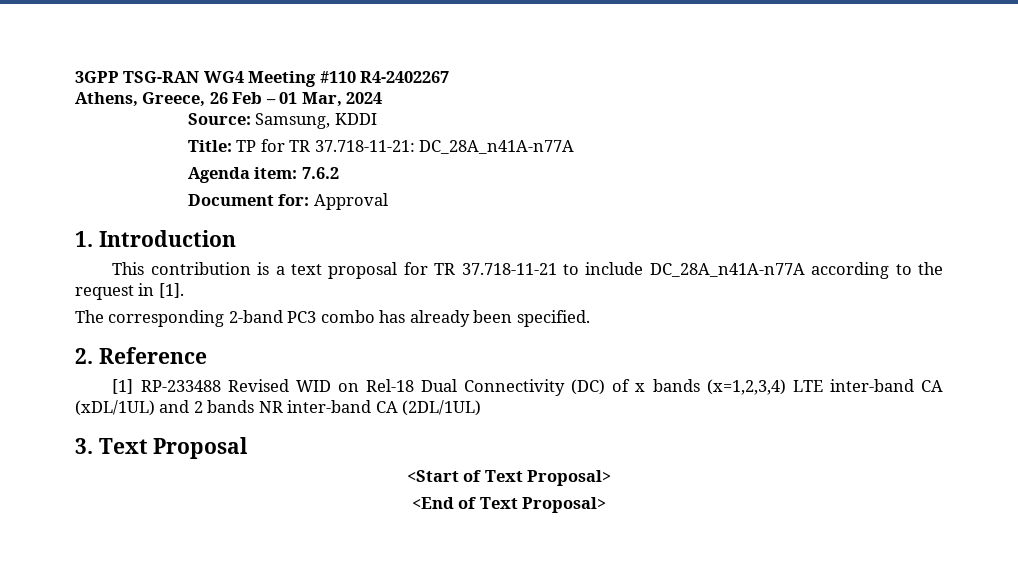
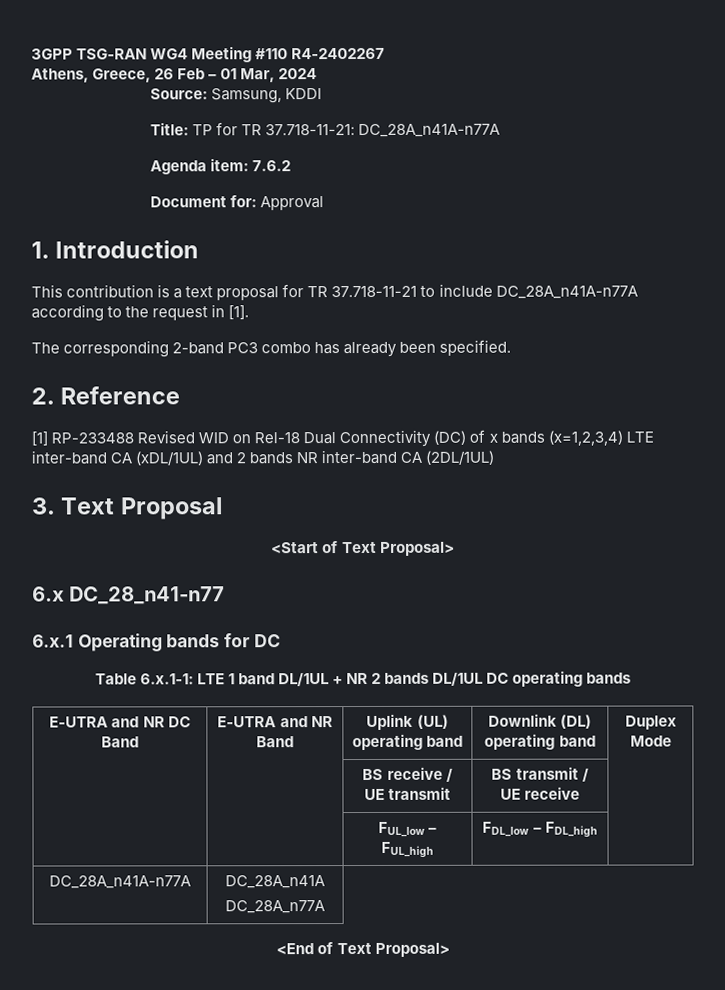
(612, 478) none -> [32,586,226,605] [32,633,281,652] [94,670,632,687] [49,716,191,728] [101,736,139,748] [217,716,333,728] [255,736,294,748] [366,713,449,730] [351,733,464,751] [487,713,593,729] [484,733,596,750] [624,715,677,730] [629,735,672,747] [362,766,453,782] [363,786,452,800] [491,766,589,782] [499,786,581,800] [377,821,438,837] [381,841,434,858] [482,821,598,838] [49,875,191,889] [224,875,325,889] [224,900,325,914] // 6.x DC_28_n41-n77 // 6.x.1 Operating bands for DC // Table 6.x.1-1: LTE 1 band DL/1UL + NR 2 bands DL/1UL DC operating bands // E-UTRA and NR DC Band | E-UTRA and NR Band | Uplink (UL) operating band | Downlink (DL) operating band | Duplex Mode // | | BS receive / UE transmit | BS transmit / UE receive | // | | FUL_low – FUL_high | FDL_low – FDL_high | // DC_28A_n41A-n77A | DC_28A_n41A // DC_28A_n77A

